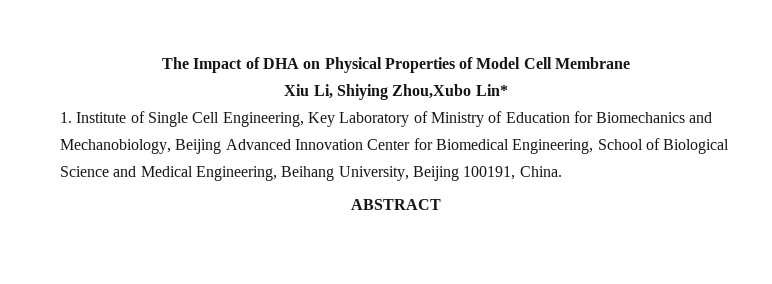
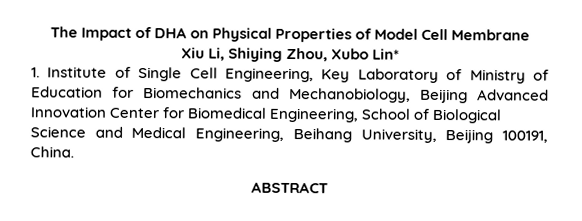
[392,84,472,99] Zhou,Xubo -> [286,47,370,62] Zhou, Xubo

